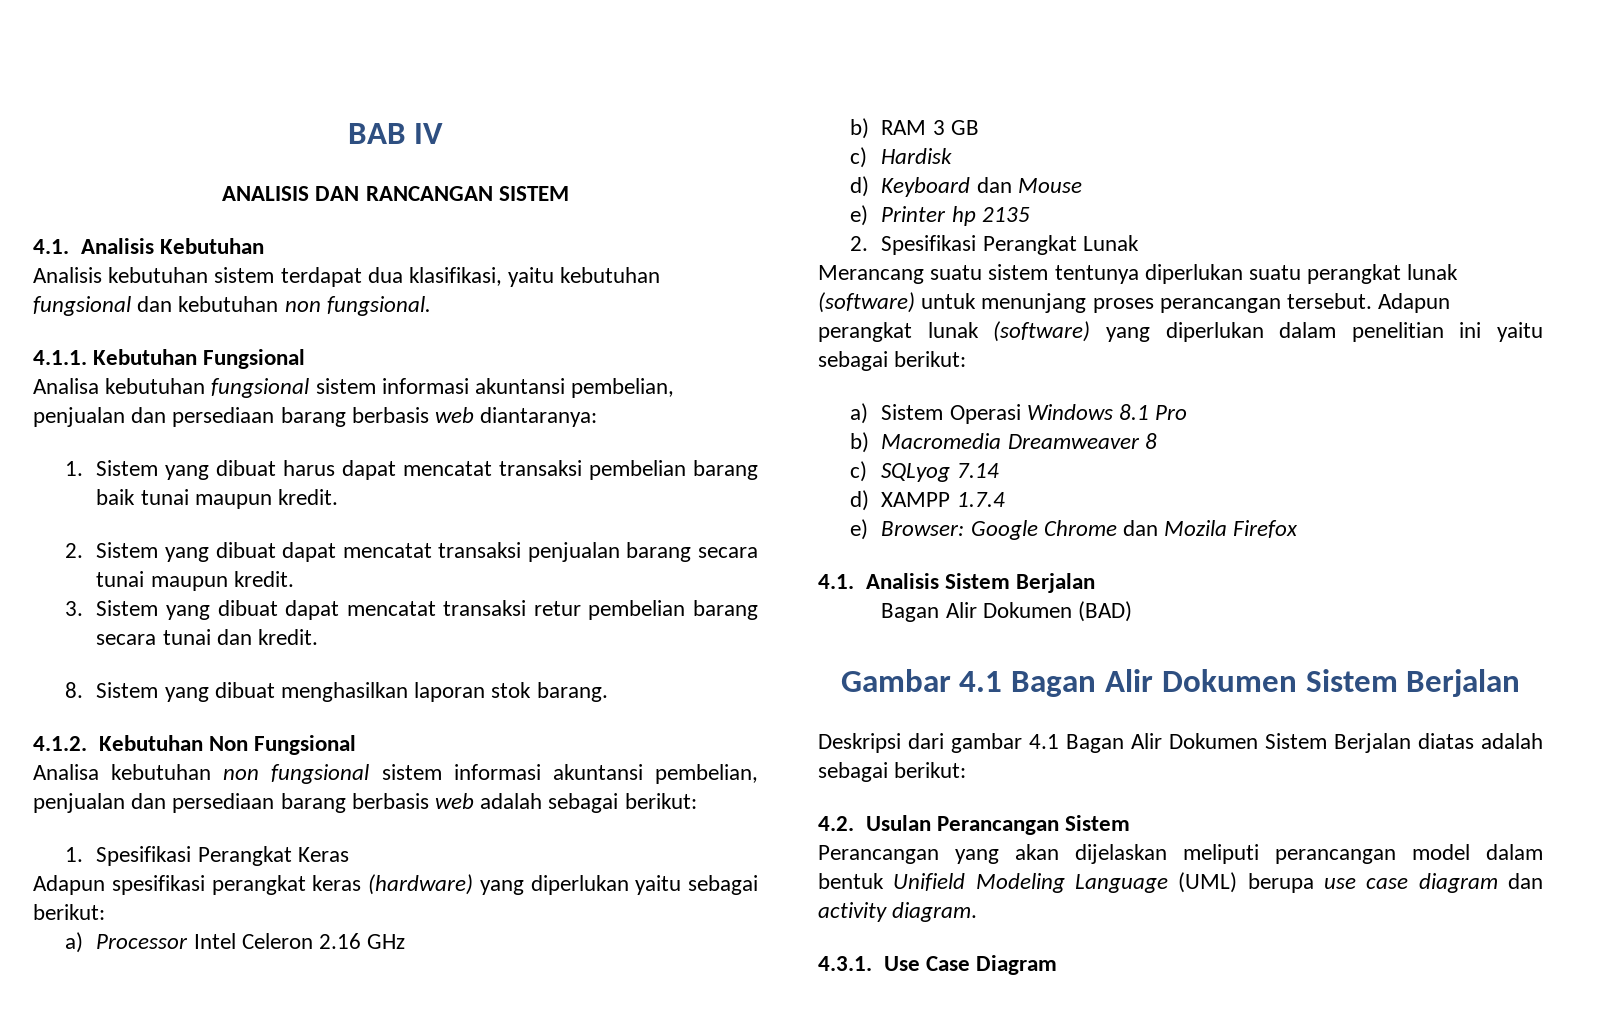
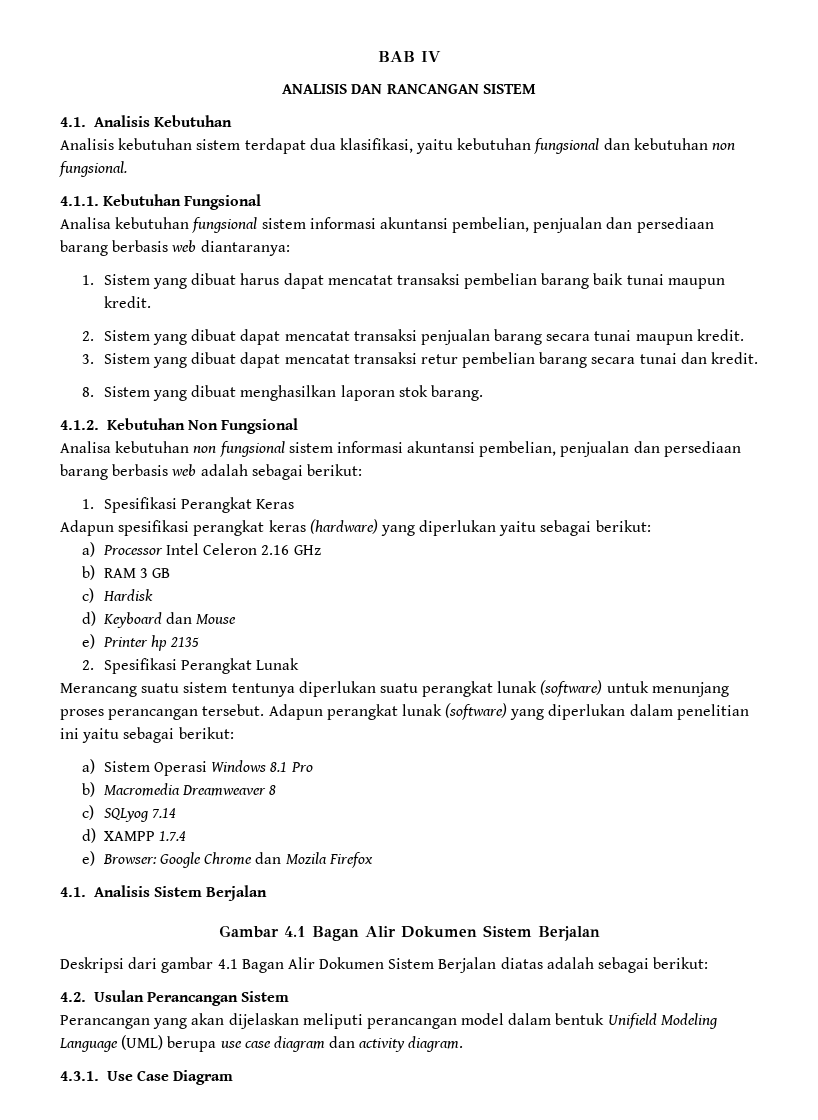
[881,601,1132,622] // Bagan Alir Dokumen (BAD) -> (268, 893) none

